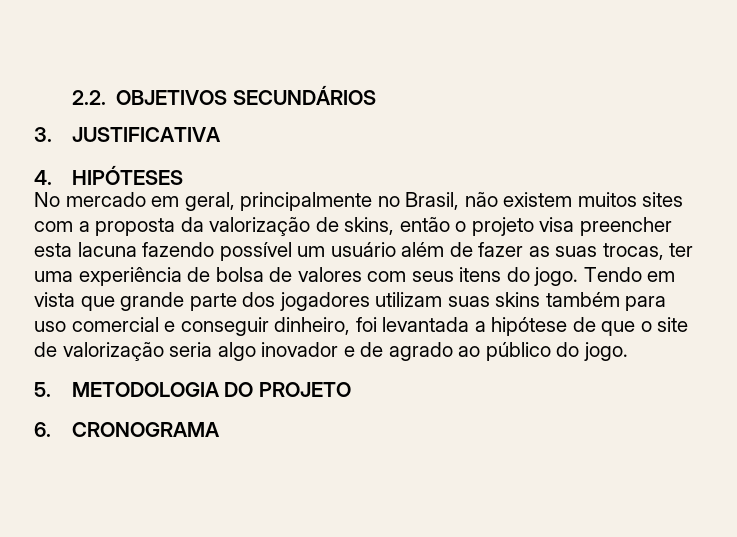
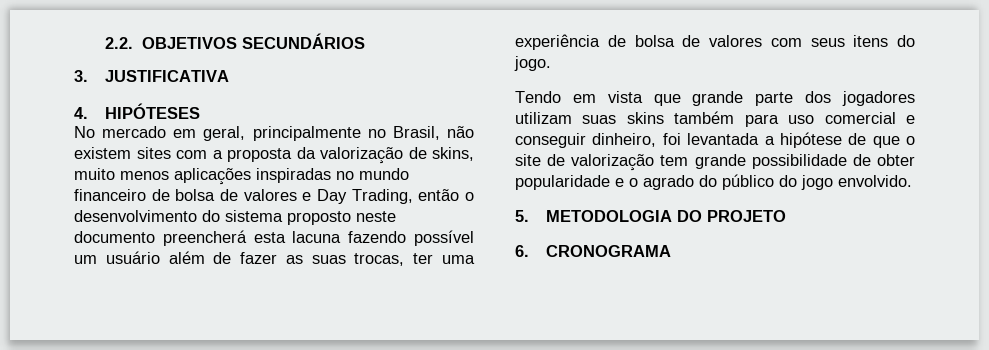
[577,192,637,207] muitos -> (131, 153) none
[399,217,672,236] então o projeto visa preencher -> [74,168,409,185] [74,189,475,204] [74,210,396,225] [74,230,247,246] muito menos aplicações inspiradas no mundo financeiro de bolsa de valores e Day Trading, então o desenvolvimento do sistema proposto neste documento preencherá
(579, 276) none -> (551, 63) //
[169,342,628,361] seria algo inovador e de agrado ao público do jogo. -> [660,154,915,169] [515,174,912,190] tem grande possibilidade de obter popularidade e o agrado do público do jogo envolvido.

